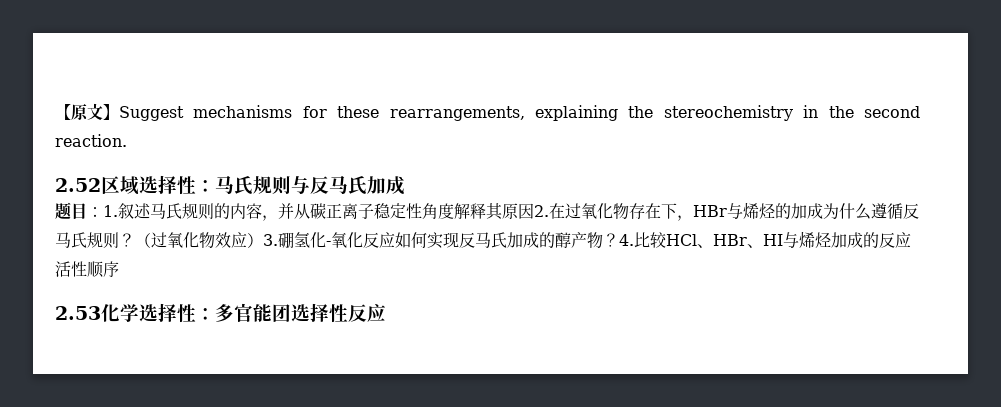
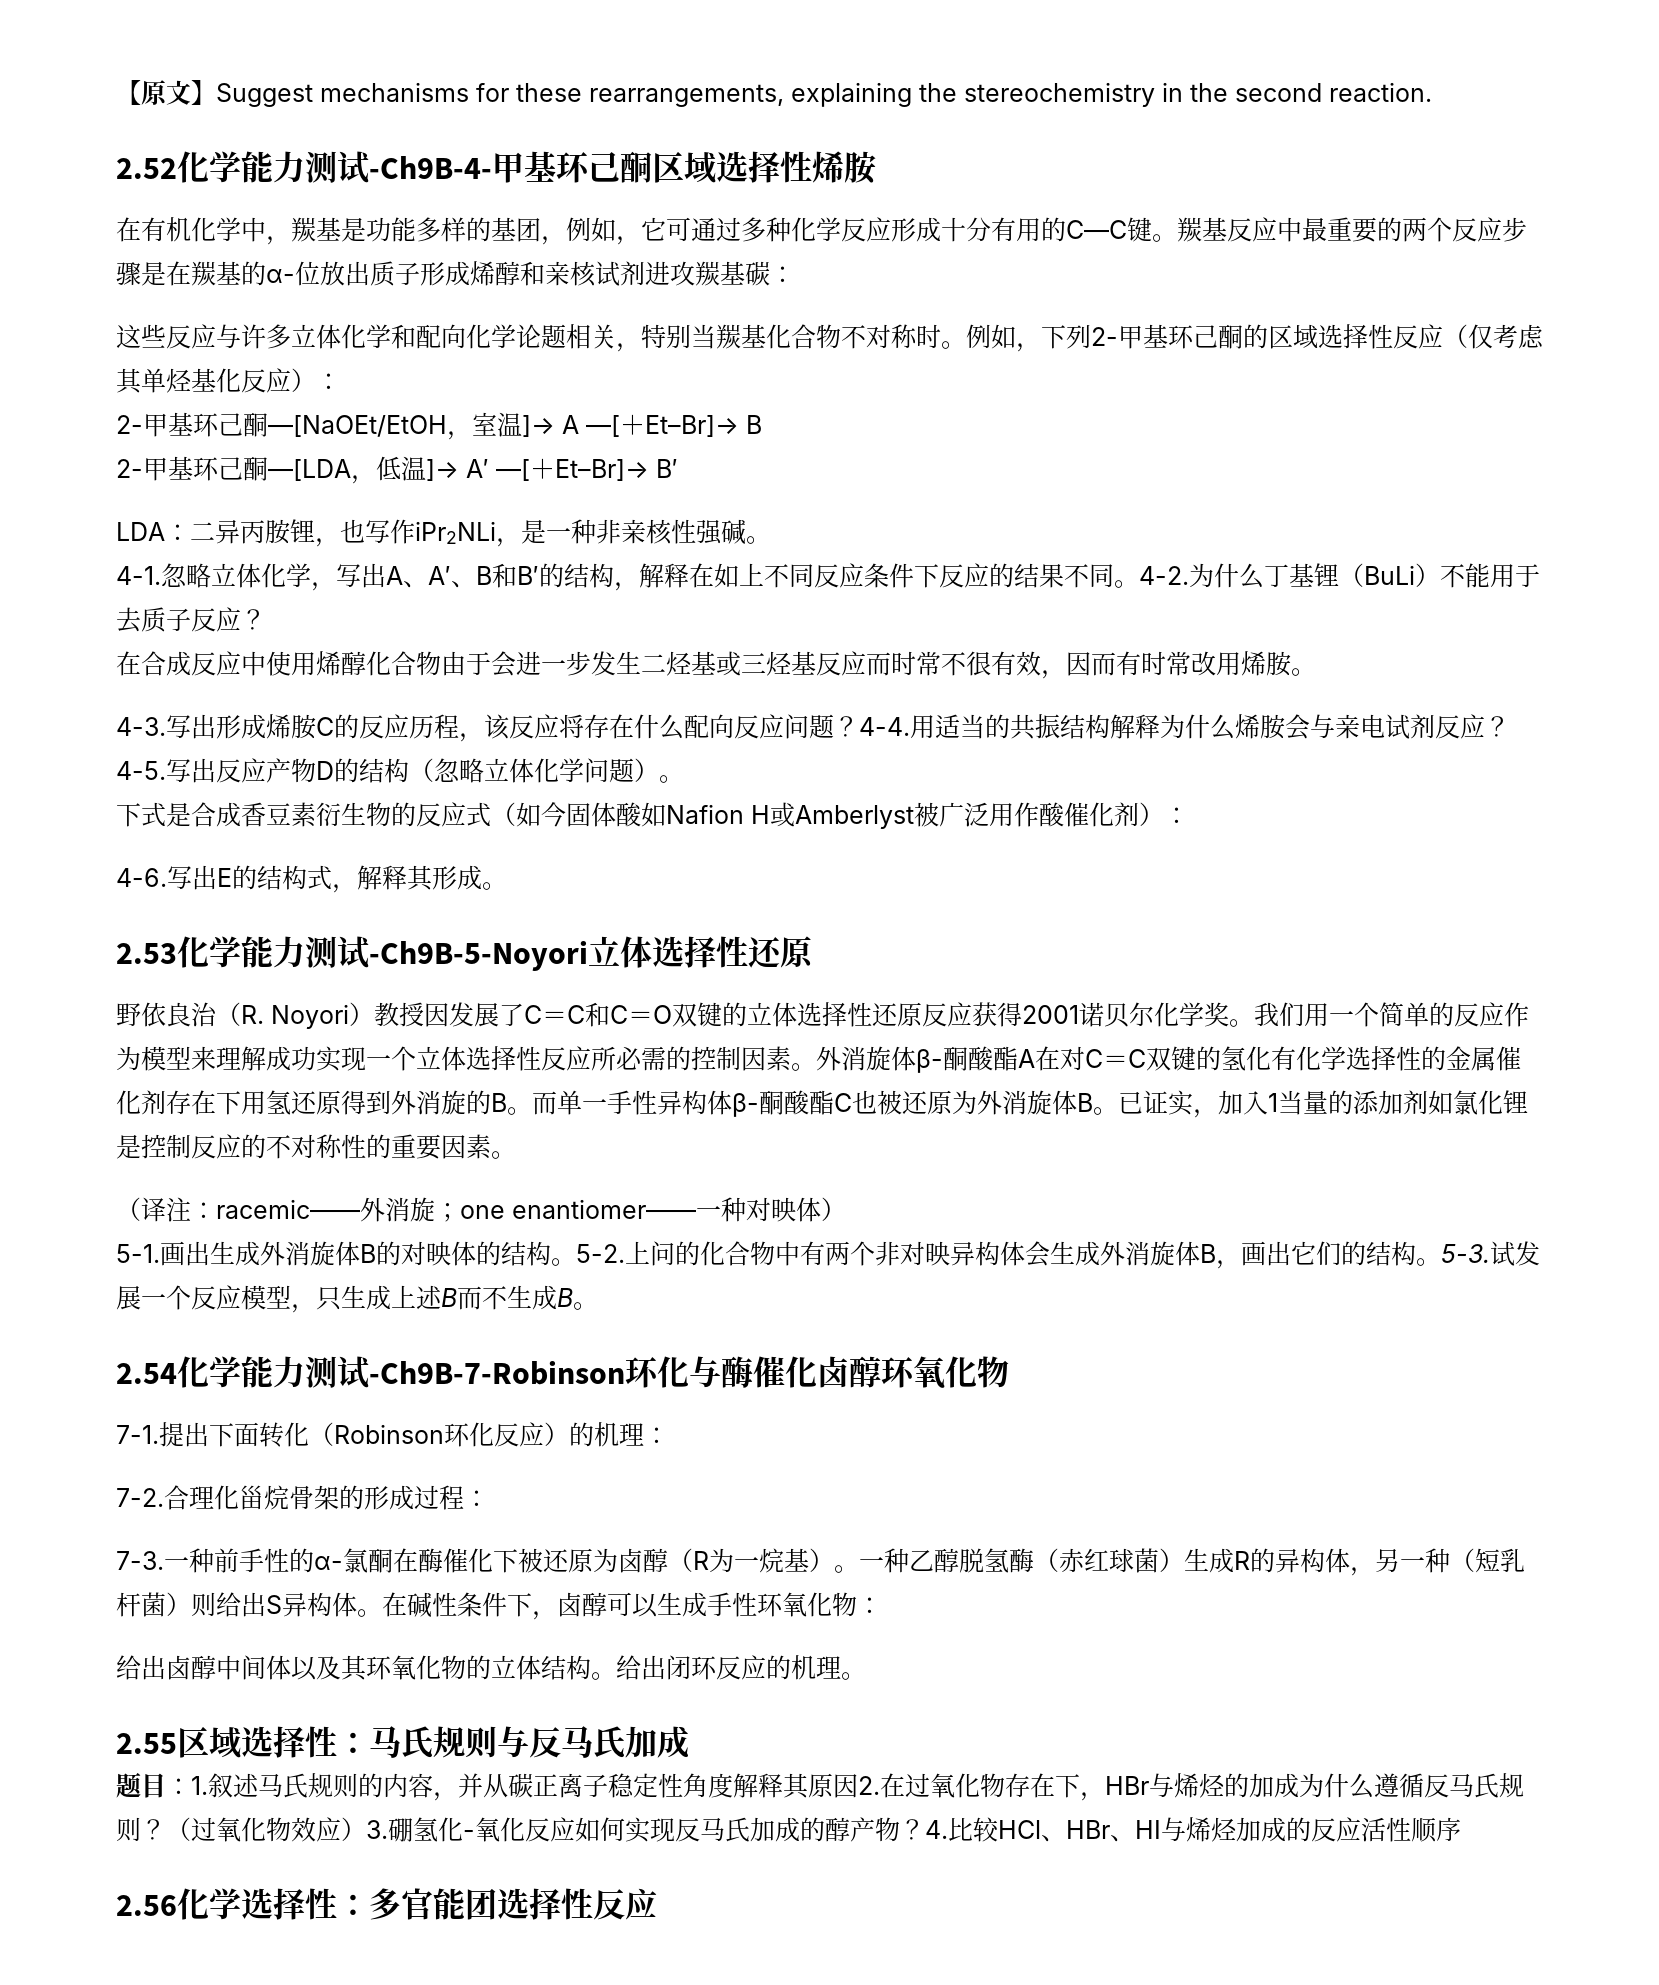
(101, 185) none -> [177,151,876,184] [116,217,1527,245] [116,261,795,287] [116,324,1544,352] [116,368,341,394] [116,412,762,440] [116,456,678,484] [116,519,771,547] [116,563,1540,591] [116,607,266,633] [116,651,1316,679] [116,714,1510,742] [116,758,684,783] [116,802,1189,829] [116,865,507,893] [116,936,814,971] [116,1002,1529,1029] [116,1046,1521,1073] [116,1090,1528,1118] [116,1134,516,1160] [116,1197,846,1222] [116,1241,1540,1269] [116,1285,598,1313] [116,1356,1009,1389] [116,1422,669,1447] [116,1485,489,1510] [116,1548,1525,1576] [116,1592,882,1620] [116,1655,866,1681] [116,1733,177,1754] 化学能力测试-Ch9B-4-甲基环己酮区域选择性烯胺 // 在有机化学中，羰基是功能多样的基团，例如，它可通过多种化学反应形成十分有用的C—C键。羰基反应中最重要的两个反应步骤是在羰基的α-位放出质子形成烯醇和亲核试剂进攻羰基碳： // 这些反应与许多立体化学和配向化学论题相关，特别当羰基化合物不对称时。例如，下列2-甲基环己酮的区域选择性反应（仅考虑其单烃基化反应）： // 2-甲基环己酮―[NaOEt/EtOH，室温]→ A ―[＋Et–Br]→ B // 2-甲基环己酮―[LDA，低温]→ A′ ―[＋Et–Br]→ B′ // LDA：二异丙胺锂，也写作iPr2NLi，是一种非亲核性强碱。 // 4-1.忽略立体化学，写出A、A′、B和B′的结构，解释在如上不同反应条件下反应的结果不同。4-2.为什么丁基锂（BuLi）不能用于去质子反应？ // 在合成反应中使用烯醇化合物由于会进一步发生二烃基或三烃基反应而时常不很有效，因而有时常改用烯胺。 // 4-3.写出形成烯胺C的反应历程，该反应将存在什么配向反应问题？4-4.用适当的共振结构解释为什么烯胺会与亲电试剂反应？4-5.写出反应产物D的结构（忽略立体化学问题）。 // 下式是合成香豆素衍生物的反应式（如今固体酸如Nafion H或Amberlyst被广泛用作酸催化剂）： // 4-6.写出E的结构式，解释其形成。 // 2.53化学能力测试-Ch9B-5-Noyori立体选择性还原 // 野依良治（R. Noyori）教授因发展了C＝C和C＝O双键的立体选择性还原反应获得2001诺贝尔化学奖。我们用一个简单的反应作为模型来理解成功实现一个立体选择性反应所必需的控制因素。外消旋体β-酮酸酯A在对C＝C双键的氢化有化学选择性的金属催化剂存在下用氢还原得到外消旋的B。而单一手性异构体β-酮酸酯C也被还原为外消旋体B。已证实，加入1当量的添加剂如氯化锂是控制反应的不对称性的重要因素。 // （译注：racemic——外消旋；one enantiomer——一种对映体） // 5-1.画出生成外消旋体B的对映体的结构。5-2.上问的化合物中有两个非对映异构体会生成外消旋体B，画出它们的结构。5-3.试发展一个反应模型，只生成上述B而不生成B。 // 2.54化学能力测试-Ch9B-7-Robinson环化与酶催化卤醇环氧化物 // 7-1.提出下面转化（Robinson环化反应）的机理： // 7-2.合理化甾烷骨架的形成过程： // 7-3.一种前手性的α-氯酮在酶催化下被还原为卤醇（R为一烷基）。一种乙醇脱氢酶（赤红球菌）生成R的异构体，另一种（短乳杆菌）则给出S异构体。在碱性条件下，卤醇可以生成手性环氧化物： // 给出卤醇中间体以及其环氧化物的立体结构。给出闭环反应的机理。 // 2.55
[55,306,101,320] 2.53 -> [116,1895,177,1916] 2.56

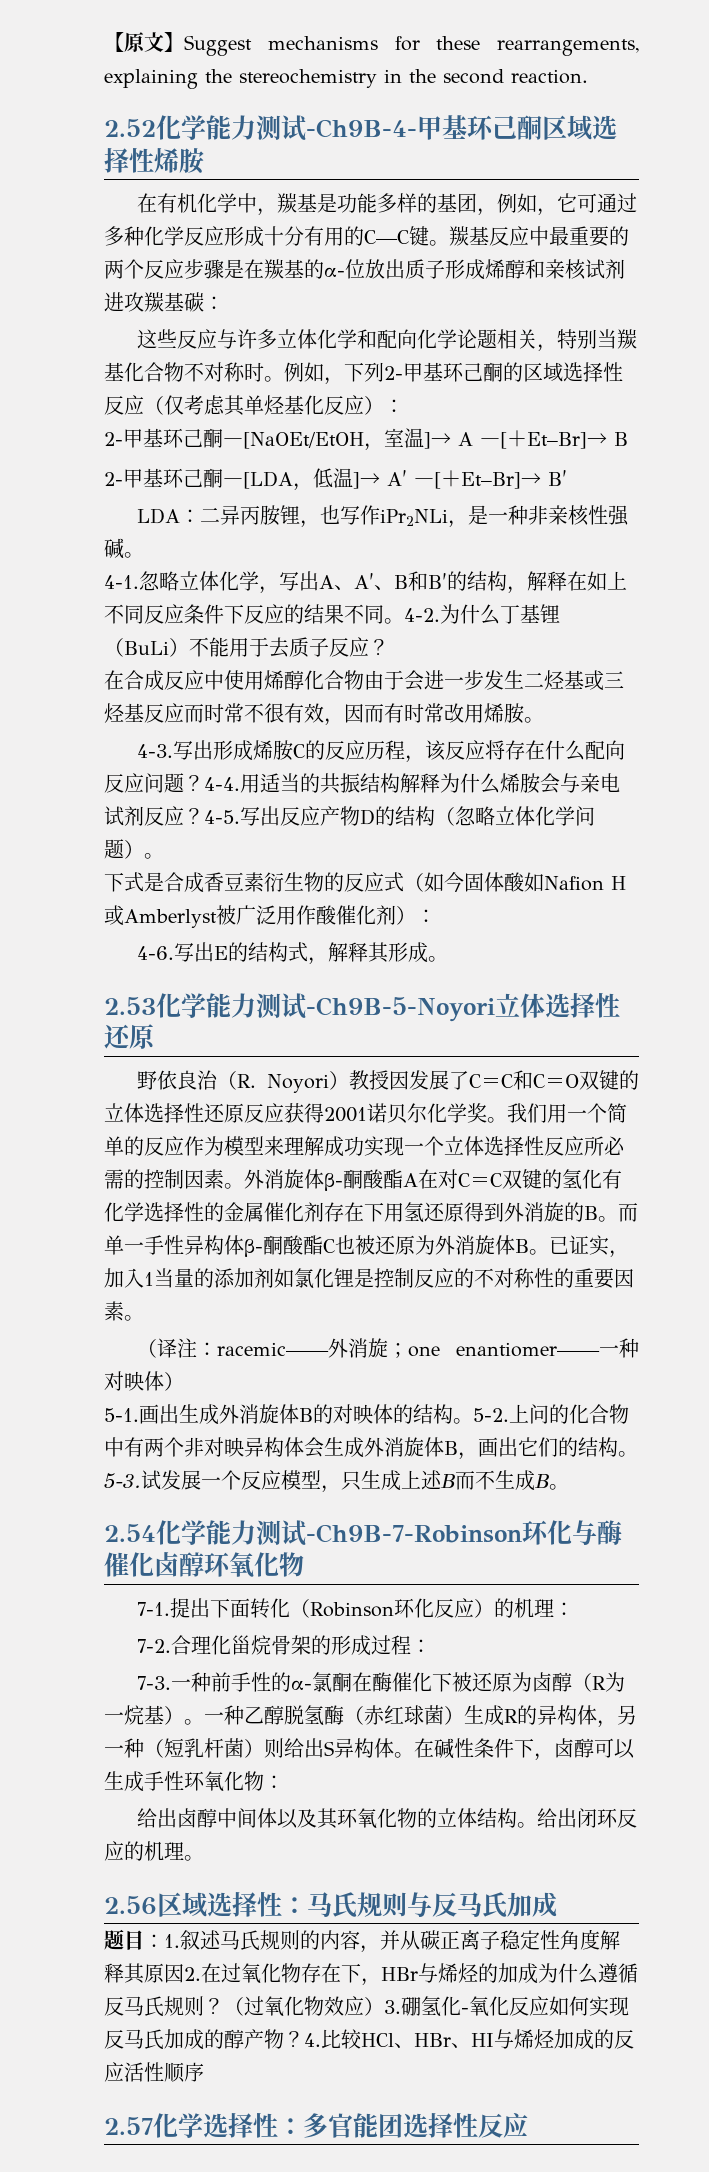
[116,1733,177,1754] 2.55 -> [104,1896,157,1915] 2.56
[116,1895,177,1916] 2.56 -> [104,2117,153,2135] 2.57

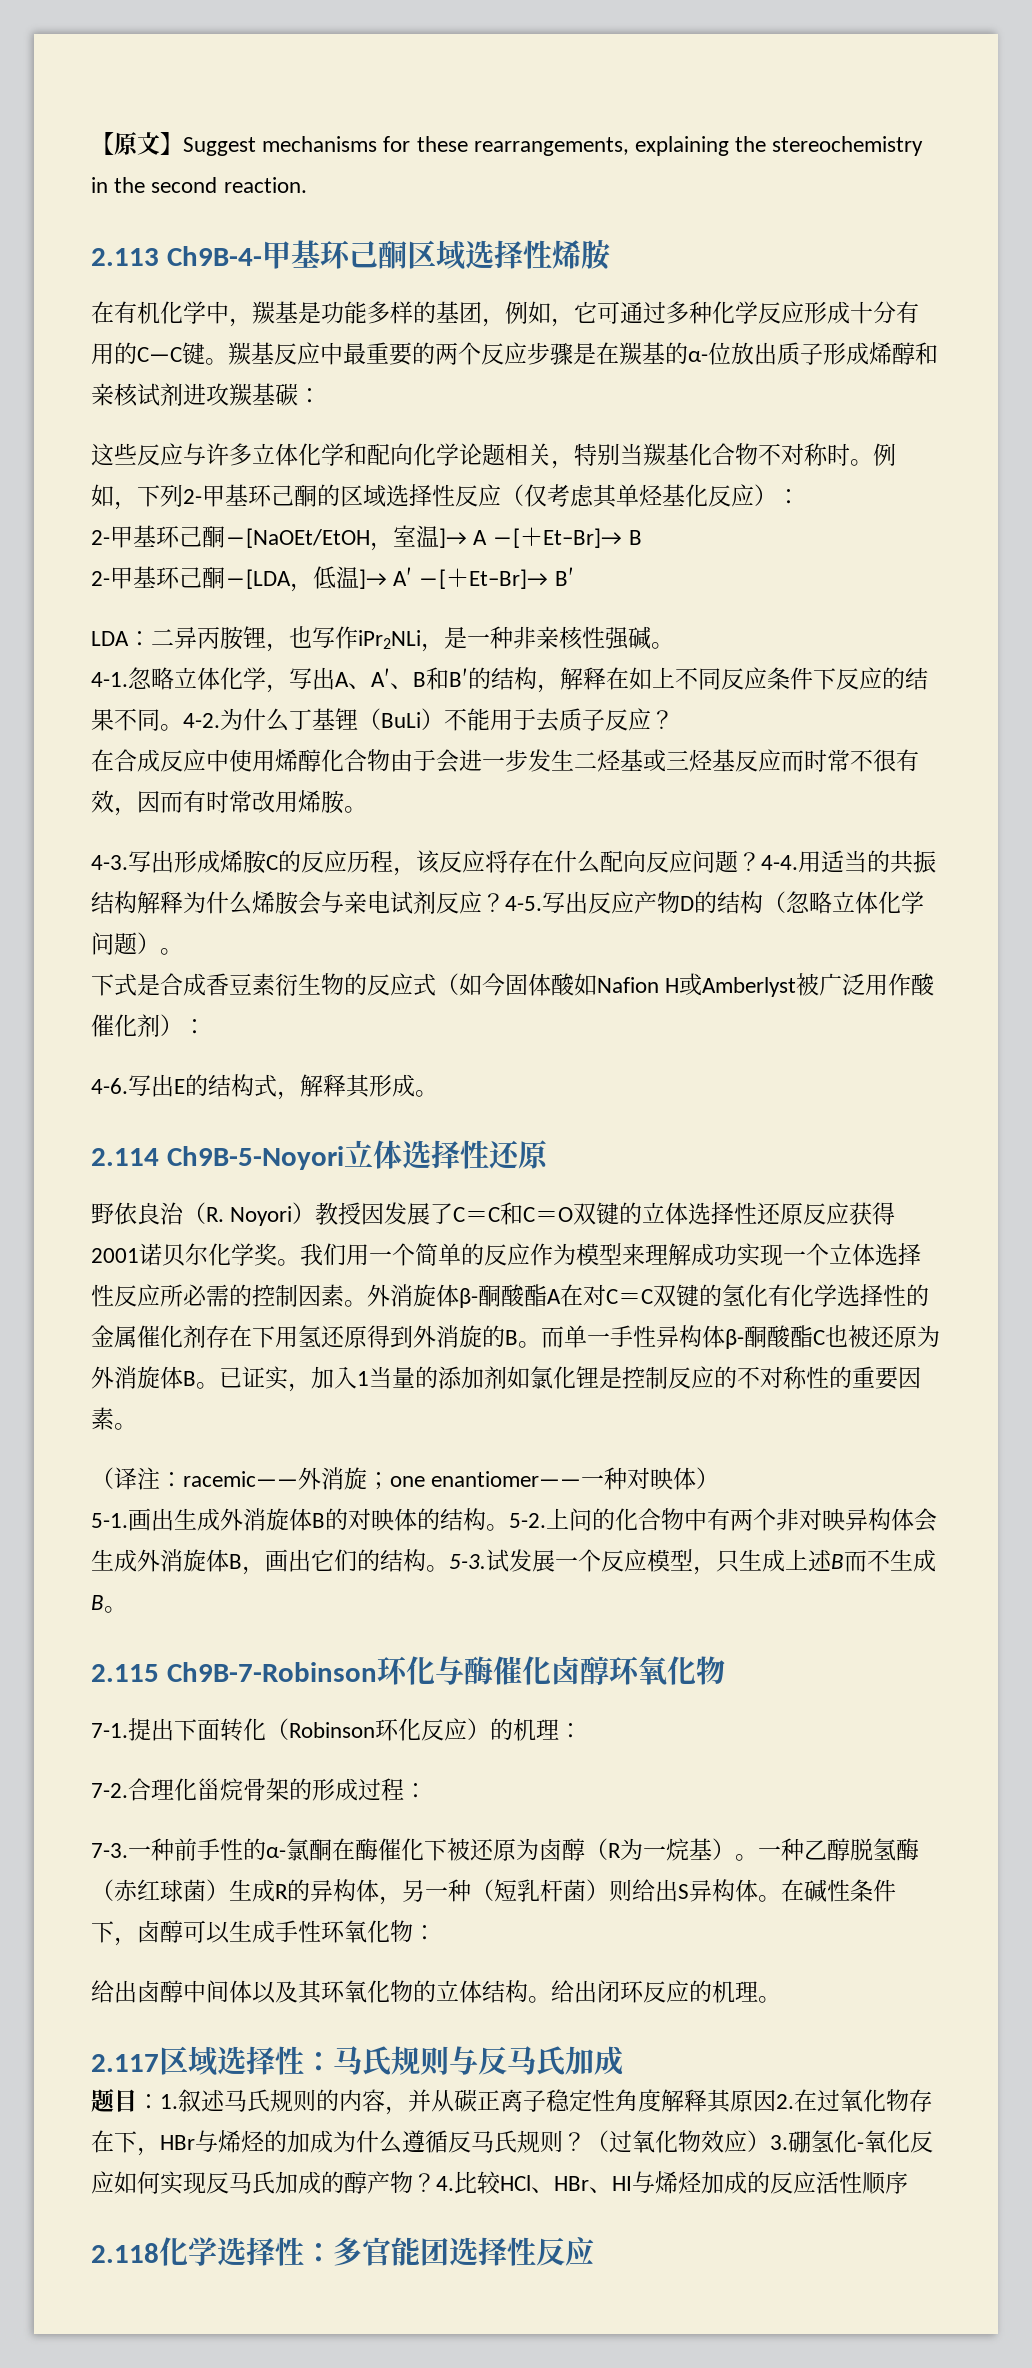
[104,115,417,141] 2.52化学能力测试-Ch9B-4- -> [91,246,262,266] 2.113 Ch9B-4-
[104,993,495,1022] 2.53化学能力测试-Ch9B-5-Noyori -> [91,1146,344,1170] 2.114 Ch9B-5-Noyori
[104,1520,522,1546] 2.54化学能力测试-Ch9B-7-Robinson -> [91,1662,377,1682] 2.115 Ch9B-7-Robinson
[104,1896,157,1915] 2.56 -> [91,2054,159,2072] 2.117
[104,2117,153,2135] 2.57 -> [91,2243,159,2263] 2.118

